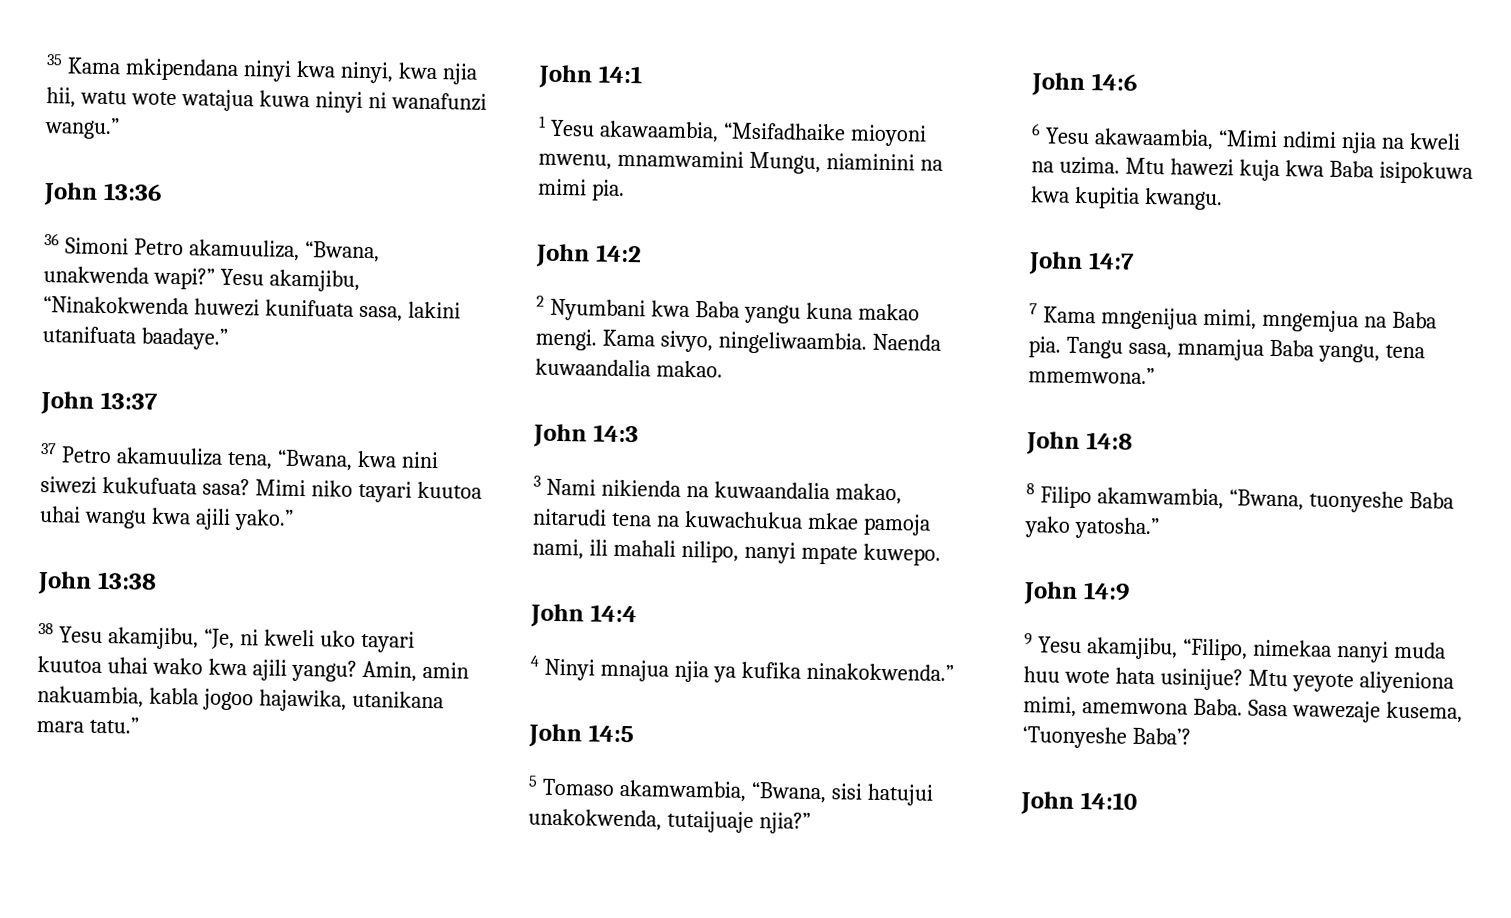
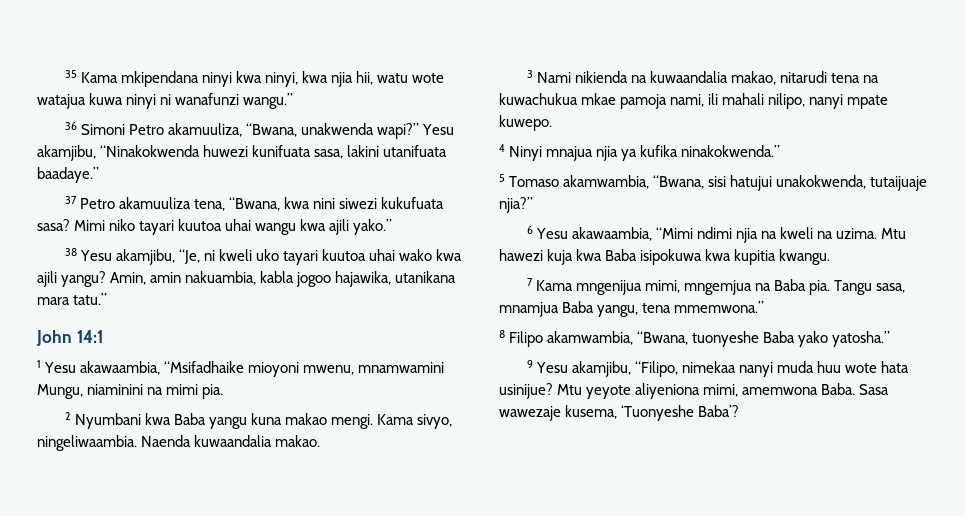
[43,182,162,206] // John 13:36 -> (294, 101) none
[40,391,158,415] // John 13:37 -> (99, 175) none
[37,570,157,595] // John 13:38 -> (393, 227) none
[535,243,642,268] // John 14:2 -> (224, 391) none
[533,423,639,448] // John 14:3 -> (321, 441) none
[530,603,637,628] // John 14:4 -> (552, 123) none
[528,723,634,748] // John 14:5 -> (781, 151) none
[1031,72,1137,97] // John 14:6 -> (533, 205) none
[1028,251,1135,275] // John 14:7 -> (831, 257) none
[1026,431,1133,455] // John 14:8 -> (765, 307) none
[1023,581,1130,605] // John 14:9 -> (891, 339) none
[1020,791,1137,815] // John 14:10 -> (740, 411) none

